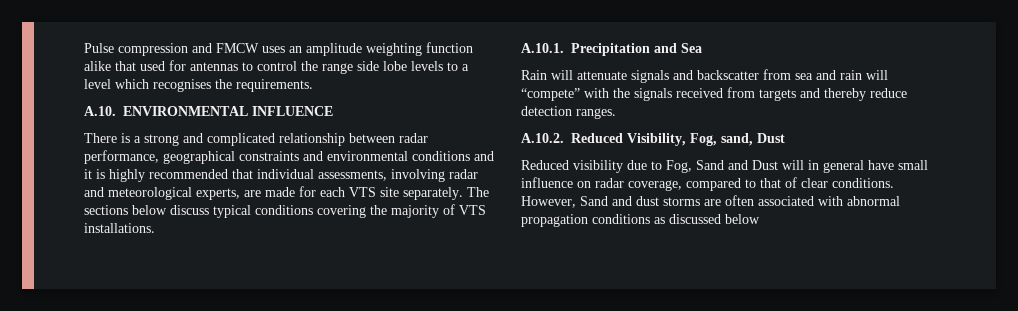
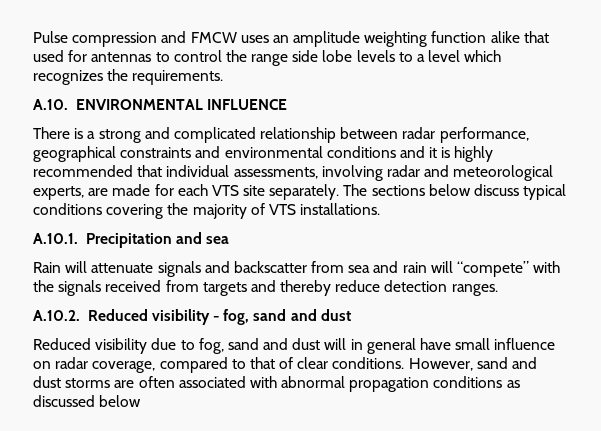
[153,79,211,92] recognises -> [33,70,103,85] recognizes
[681,43,702,53] Sea -> [206,236,230,244] sea
[627,133,785,146] Visibility, Fog, sand, Dust -> [151,309,351,325] visibility - fog, sand and dust
[666,160,778,173] Fog, Sand and Dust -> [198,338,321,354] fog, sand and dust
[580,196,608,206] Sand -> [476,357,508,369] sand

